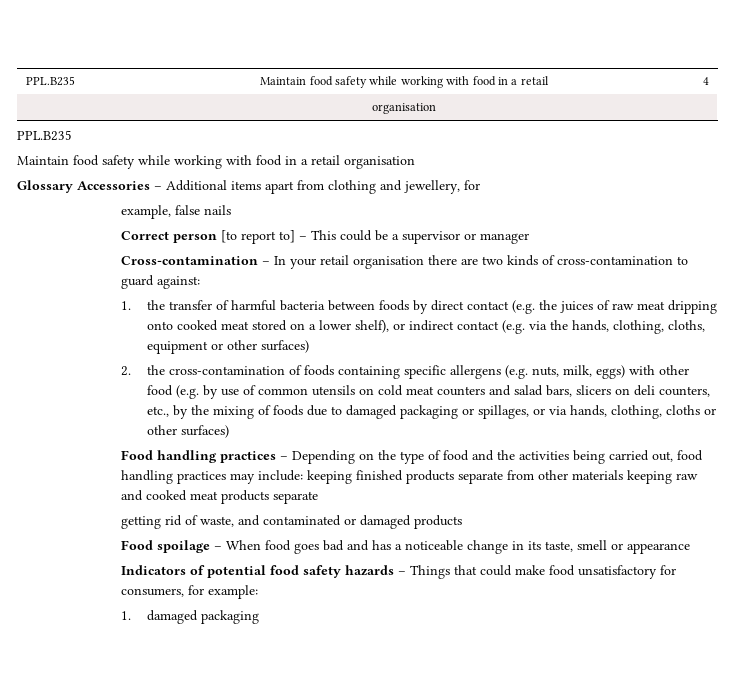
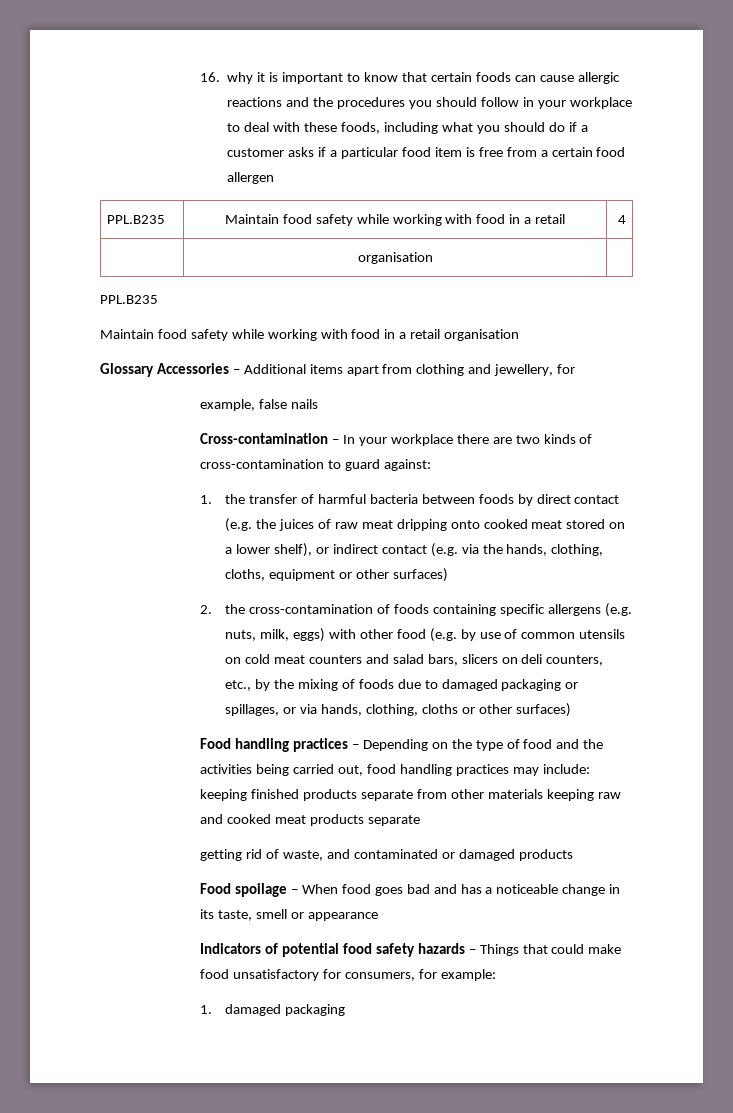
(25, 81) none -> [200,72,620,84] [227,97,632,109] [227,122,588,134] [227,147,626,159] [227,172,275,184] 16. why it is important to know that certain foods can cause allergic reactions and the procedures you should follow in your workplace to deal with these foods, including what you should do if a customer asks if a particular food item is free from a certain food allergen //
[121,230,530,244] // Correct person [to report to] – This could be a supervisor or manager -> (319, 404) none
[320,255,425,269] retail organisation -> [390,434,453,446] workplace

